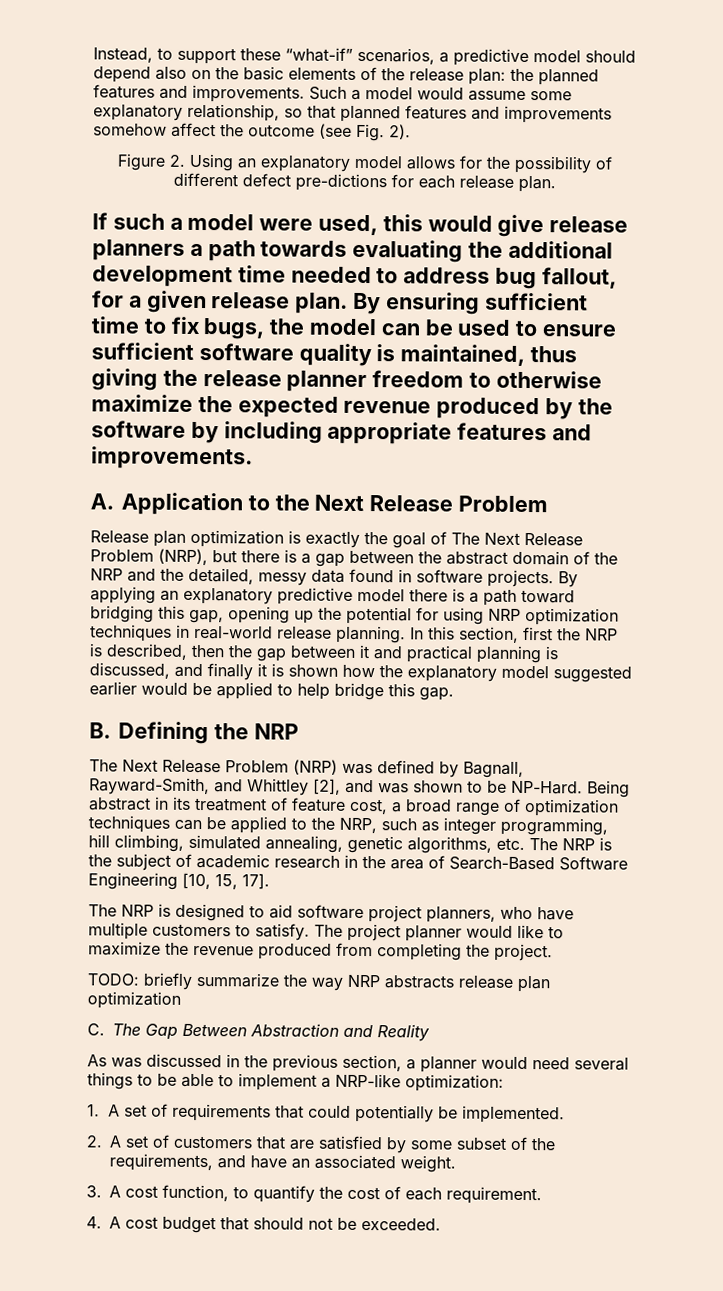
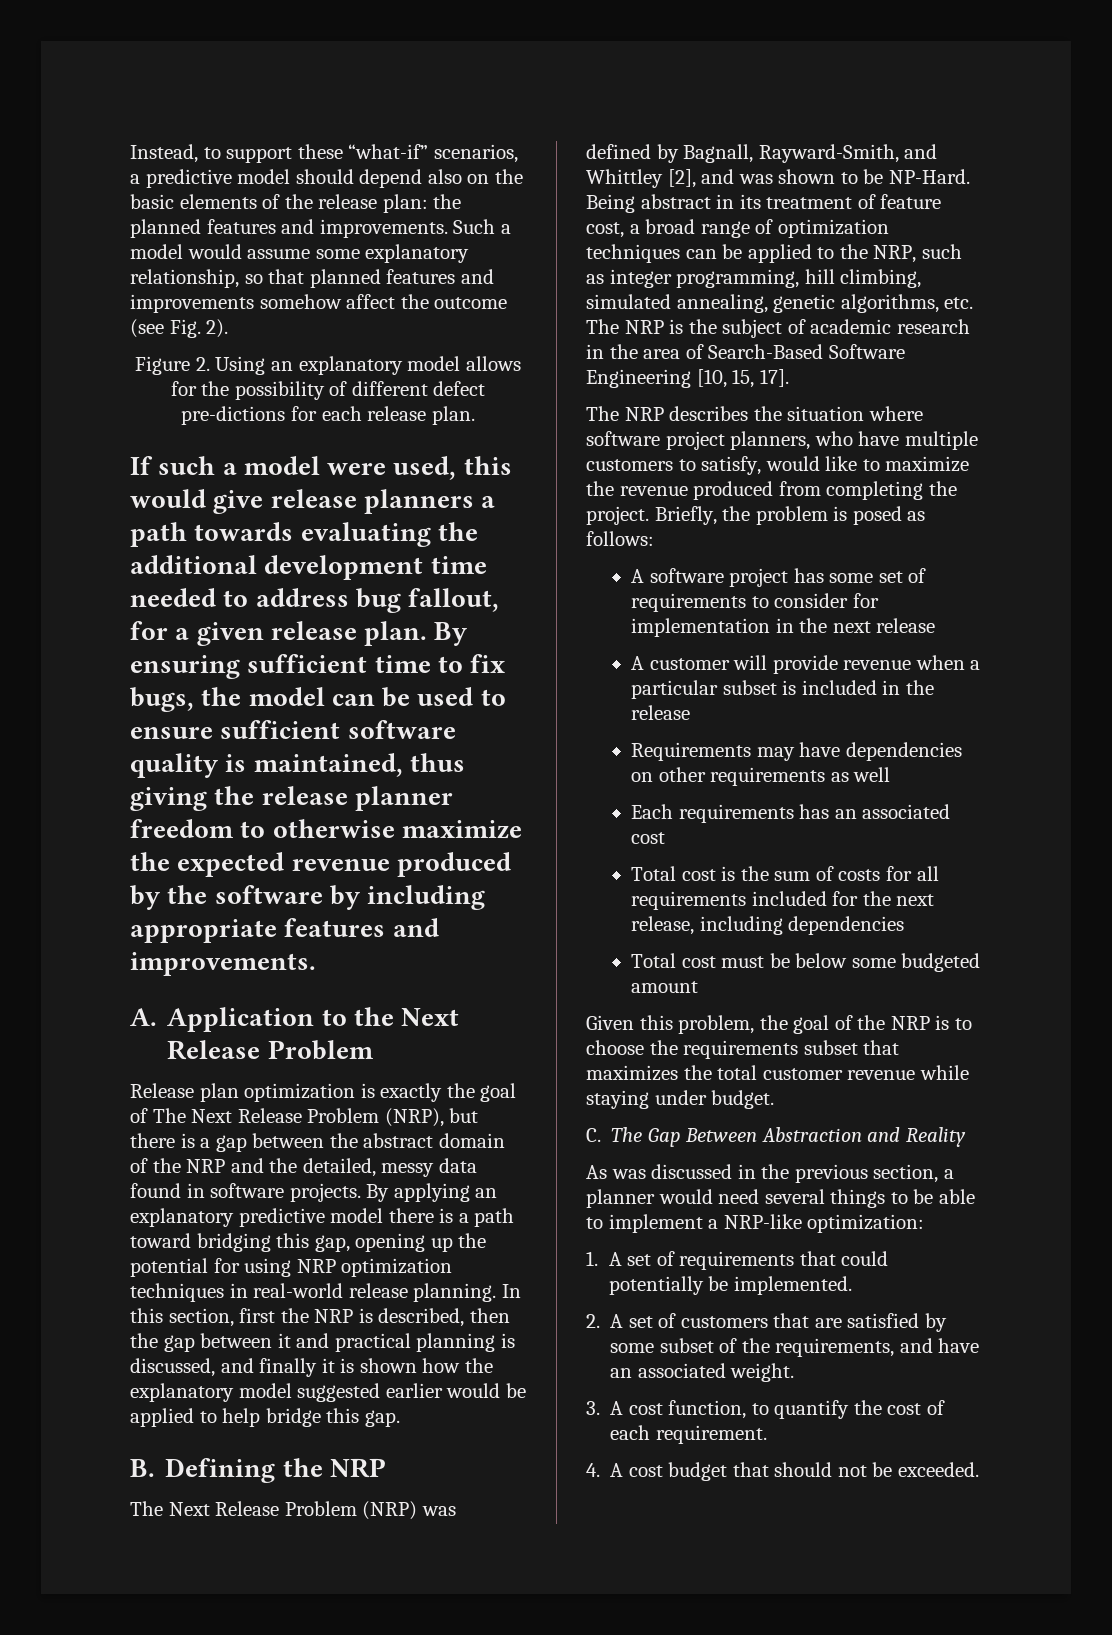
[158,903,293,922] is designed to aid -> [669,406,923,421] describes the situation where
[255,923,462,942] satisfy. The project planner -> [701,456,762,475] satisfy,
[87,972,550,993] [87,991,181,1009] // TODO: briefly summarize the way NRP abstracts release plan optimization -> [654,506,926,525] [586,531,654,546] [631,568,927,587] [631,593,879,612] [631,618,936,637] [631,655,981,674] [631,680,934,699] [631,705,691,720] [631,742,962,761] [631,767,891,786] [631,804,951,823] [631,832,666,844] [631,866,939,881] [631,891,935,910] [631,916,905,935] [631,953,981,972] [631,981,699,993] [586,1015,972,1034] [586,1040,900,1059] [586,1065,969,1081] [586,1090,775,1109] Briefly, the problem is posed as follows: // A software project has some set of requirements to consider for implementation in the next release // A customer will provide revenue when a particular subset is included in the release // Requirements may have dependencies on other requirements as well // Each requirements has an associated cost // Total cost is the sum of costs for all requirements included for the next release, including dependencies // Total cost must be below some budgeted amount // Given this problem, the goal of the NRP is to choose the requirements subset that maximizes the total customer revenue while staying under budget.

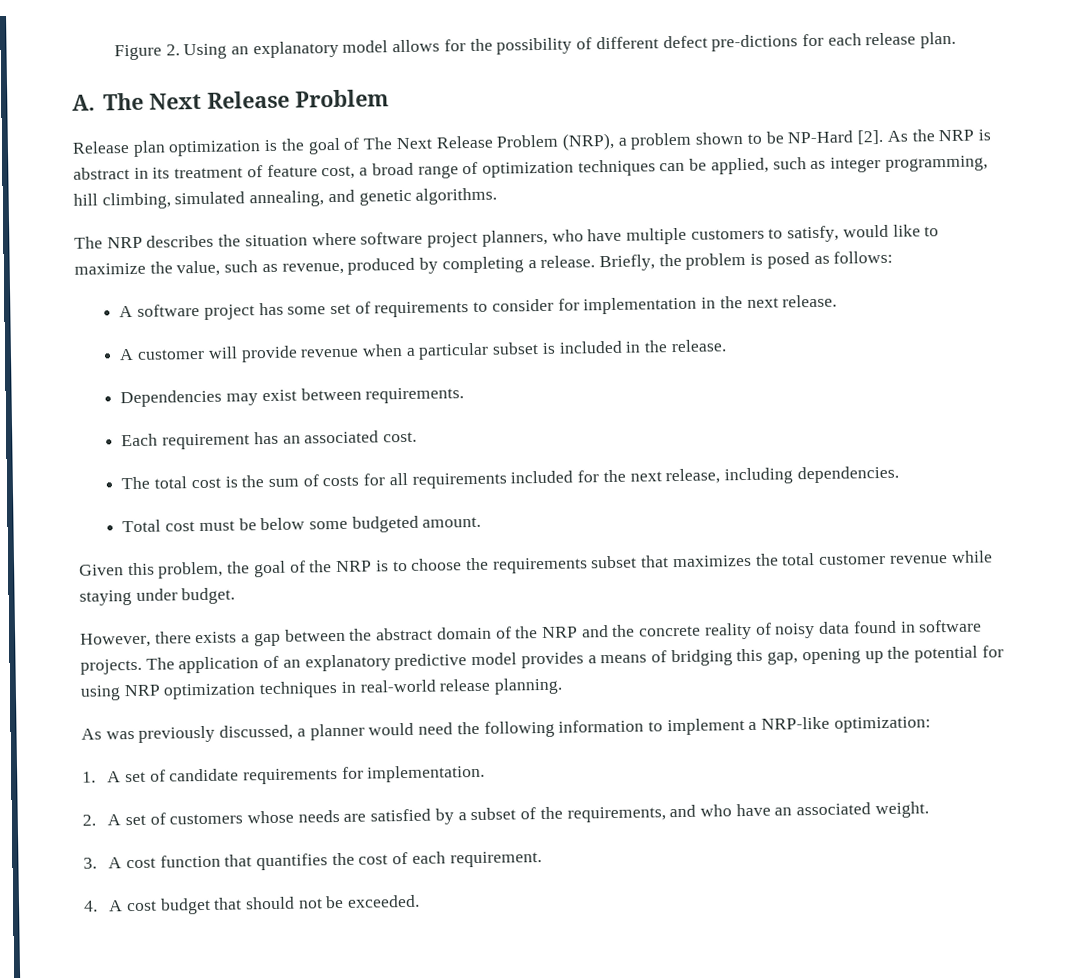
[130,144,518,163] [130,169,523,188] [130,194,462,213] [130,219,511,238] [130,244,470,263] [130,269,494,288] [130,294,508,313] [130,319,229,338] Instead, to support these “what-if” scenarios, a predictive model should depend also on the basic elements of the release plan: the planned features and improvements. Such a model would assume some explanatory relationship, so that planned features and improvements somehow affect the outcome (see Fig. 2). // -> (113, 52) none
[130,456,512,480] [130,489,496,514] [130,522,478,547] [130,555,487,580] [130,588,500,613] [130,621,468,646] [130,654,506,679] [130,687,506,712] [130,720,456,739] [130,753,465,778] [130,786,453,811] [130,819,522,839] [130,852,511,877] [130,885,486,910] [130,918,439,943] [130,952,316,976] [130,1007,394,1032] If such a model were used, this would give release planners a path towards evaluating the additional development time needed to address bug fallout, for a given release plan. By ensuring sufficient time to fix bugs, the model can be used to ensure sufficient software quality is maintained, thus giving the release planner freedom to otherwise maximize the expected revenue produced by the software by including appropriate features and improvements. // A. Application to the -> [72,92,144,111] A. The
[380,1083,443,1102] exactly -> (279, 145) none
[449,1108,479,1123] [130,1133,505,1152] [130,1158,477,1177] [130,1183,498,1202] [130,1208,515,1227] [130,1233,487,1252] [130,1258,453,1277] [130,1283,521,1302] [130,1308,510,1327] [130,1333,515,1352] [130,1358,493,1377] [130,1383,526,1402] [130,1408,400,1427] [130,1458,386,1483] [130,1501,456,1520] [586,144,938,163] [586,169,970,188] [586,194,635,213] but there is a gap between the abstract domain of the NRP and the detailed, messy data found in software projects. By applying an explanatory predictive model there is a path toward bridging this gap, opening up the potential for using NRP optimization techniques in real-world release planning. In this section, first the NRP is described, then the gap between it and practical planning is discussed, and finally it is shown how the explanatory model suggested earlier would be applied to help bridge this gap. // B. Defining the NRP // The Next Release Problem (NRP) was defined by Bagnall, Rayward-Smith, and Whittley [2], and was shown to be NP-Hard. Being -> [617,129,991,150] a problem shown to be NP-Hard [2]. As the NRP is
[747,244,917,263] applied to the NRP, -> [710,157,769,175] applied,
[773,294,974,313] [586,319,970,338] [586,344,905,359] [586,369,789,388] genetic algorithms, etc. The NRP is the subject of academic research in the area of Search-Based Software Engineering [10, 15, 17]. -> [327,187,498,206] and genetic algorithms.
[619,481,957,500] [586,506,649,525] revenue produced from completing the project. -> [176,255,596,277] value, such as revenue, produced by completing a release.
[876,618,936,633] release -> [782,294,838,308] release.
[631,705,691,720] [631,742,962,761] [631,767,891,786] release // Requirements may have dependencies on other requirements as well -> [670,339,727,353] [120,387,465,408] release. // Dependencies may exist between requirements.
[678,804,794,823] requirements -> [162,433,251,450] requirement
[631,832,666,844] [631,866,677,881] cost // Total -> [383,431,418,443] [121,476,188,490] cost. // The total
[788,916,905,935] dependencies -> [796,465,899,484] dependencies.
[631,981,699,993] amount -> [422,516,482,528] amount.
[586,1127,966,1147] [586,1164,954,1183] [586,1189,975,1208] C. The Gap Between Abstraction and Reality // As was discussed in the previous section, a planner would need several things to be able -> [80,619,983,648] [80,645,1004,675] [80,677,564,701] [81,719,645,743] However, there exists a gap between the abstract domain of the NRP and the concrete reality of noisy data found in software projects. The application of an explanatory predictive model provides a means of bridging this gap, opening up the potential for using NRP optimization techniques in real-world release planning. // As was previously discussed, a planner would need the following information
[679,1251,889,1270] [608,1276,852,1295] requirements that could potentially be implemented. -> [169,764,486,785] candidate requirements for implementation.
[773,1313,810,1328] that -> [247,809,340,824] whose needs
[610,1343,655,1353] some -> [457,812,467,821] a
(933, 1345) none -> [700,804,733,817] who
[668,1400,850,1419] function, to quantify -> [159,853,329,871] function that quantifies

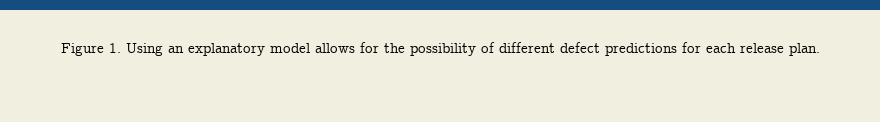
[165,44,180,56] 2. -> [108,43,121,53] 1.
[711,34,799,52] pre-dictions -> [604,43,677,56] predictions
[72,89,389,111] [72,129,991,157] [73,155,988,180] [73,187,498,210] [74,224,940,249] [74,250,894,277] [119,294,838,320] [119,339,727,363] [120,387,465,408] [121,430,418,450] [121,465,899,490] [122,515,482,533] [79,550,993,579] [79,587,236,606] [80,619,983,648] [80,645,1004,675] [80,677,564,701] [81,716,931,743] [82,764,486,785] [82,801,929,826] [83,851,542,871] [83,894,421,915] // A. The Next Release Problem // Release plan optimization is the goal of The Next Release Problem (NRP), a problem shown to be NP-Hard [2]. As the NRP is abstract in its treatment of feature cost, a broad range of optimization techniques can be applied, such as integer programming, hill climbing, simulated annealing, and genetic algorithms. // The NRP describes the situation where software project planners, who have multiple customers to satisfy, would like to maximize the value, such as revenue, produced by completing a release. Briefly, the problem is posed as follows: // A software project has some set of requirements to consider for implementation in the next release. // A customer will provide revenue when a particular subset is included in the release. // Dependencies may exist between requirements. // Each requirement has an associated cost. // The total cost is the sum of costs for all requirements included for the next release, including dependencies. // Total cost must be below some budgeted amount. // Given this problem, the goal of the NRP is to choose the requirements subset that maximizes the total customer revenue while staying under budget. // However, there exists a gap between the abstract domain of the NRP and the concrete reality of noisy data found in software projects. The application of an explanatory predictive model provides a means of bridging this gap, opening up the potential for using NRP optimization techniques in real-world release planning. // As was previously discussed, a planner would need the following information to implement a NRP-like optimization: // 1. A set of candidate requirements for implementation. // 2. A set of customers whose needs are satisfied by a subset of the requirements, and who have an associated weight. // 3. A cost function that quantifies the cost of each requirement. // 4. A cost budget that should not be exceeded. -> (820, 49) none

